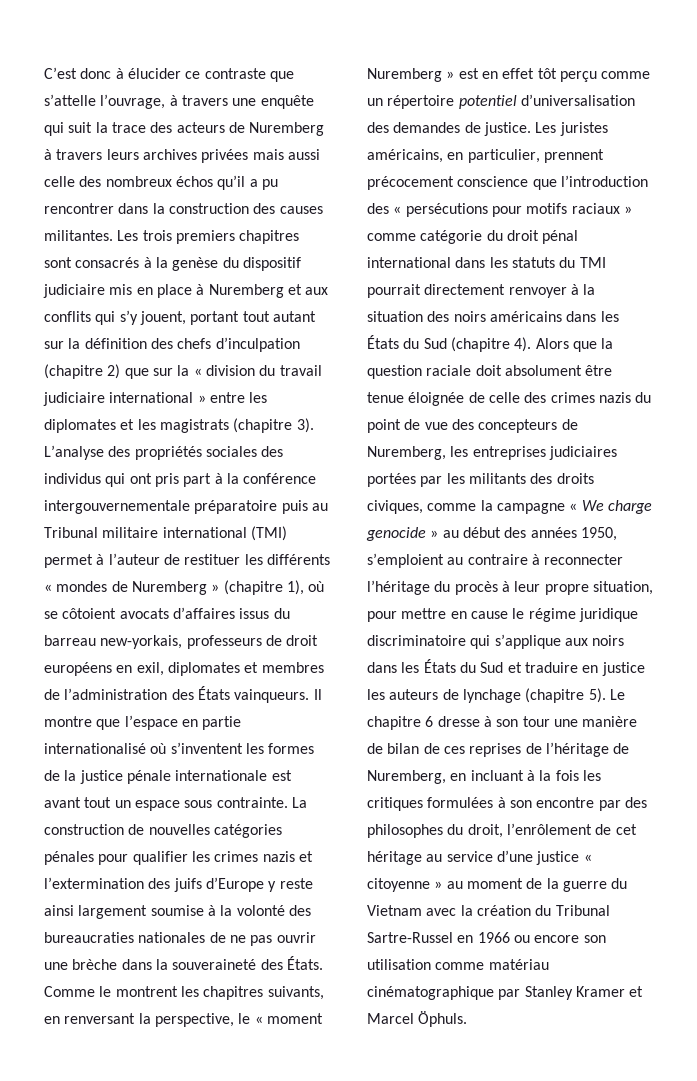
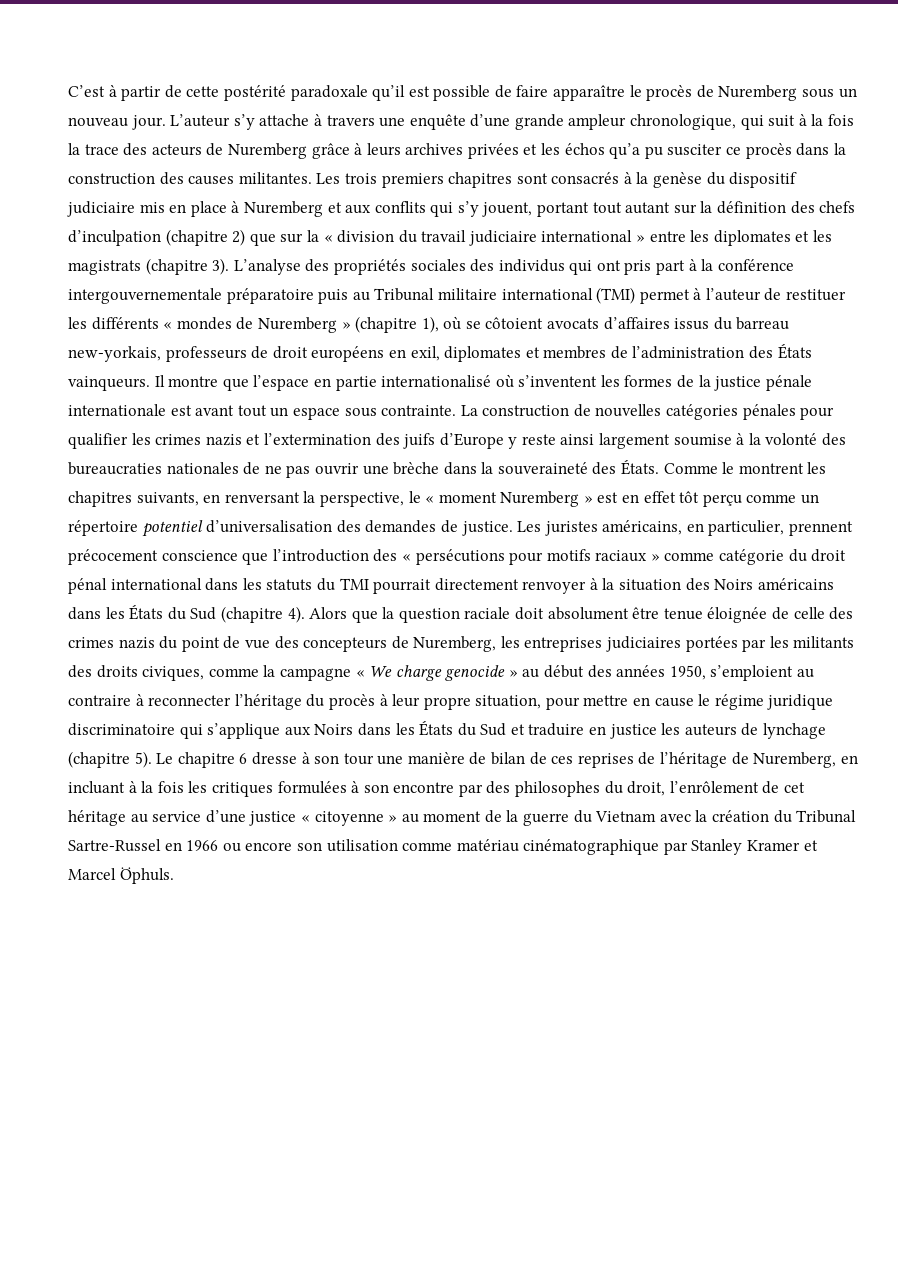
[80,68,294,82] [44,94,314,109] [44,122,93,136] donc à élucider ce contraste que s’attelle l’ouvrage, à travers une enquête qui suit -> [108,85,857,101] [68,114,855,130] à partir de cette postérité paradoxale qu’il est possible de faire apparaître le procès de Nuremberg sous un nouveau jour. L’auteur s’y attache à travers une enquête d’une grande ampleur chronologique, qui suit à la fois
[44,149,103,160] à travers -> [311,143,363,159] grâce à
[252,149,320,160] [44,175,278,190] [44,203,114,214] mais aussi celle des nombreux échos qu’il a pu rencontrer -> [523,143,792,159] et les échos qu’a pu susciter ce procès
[453,311,486,322] noirs -> [714,579,754,590] Noirs
[592,635,625,646] noirs -> [314,724,354,735] Noirs

